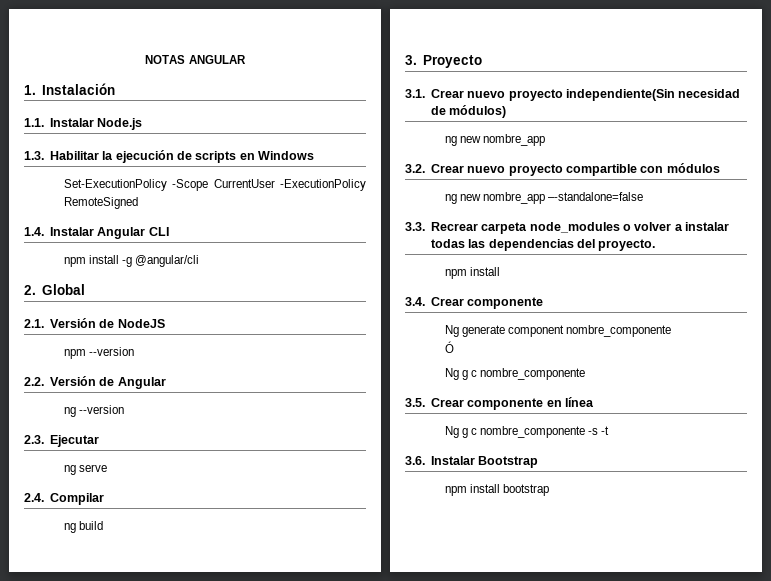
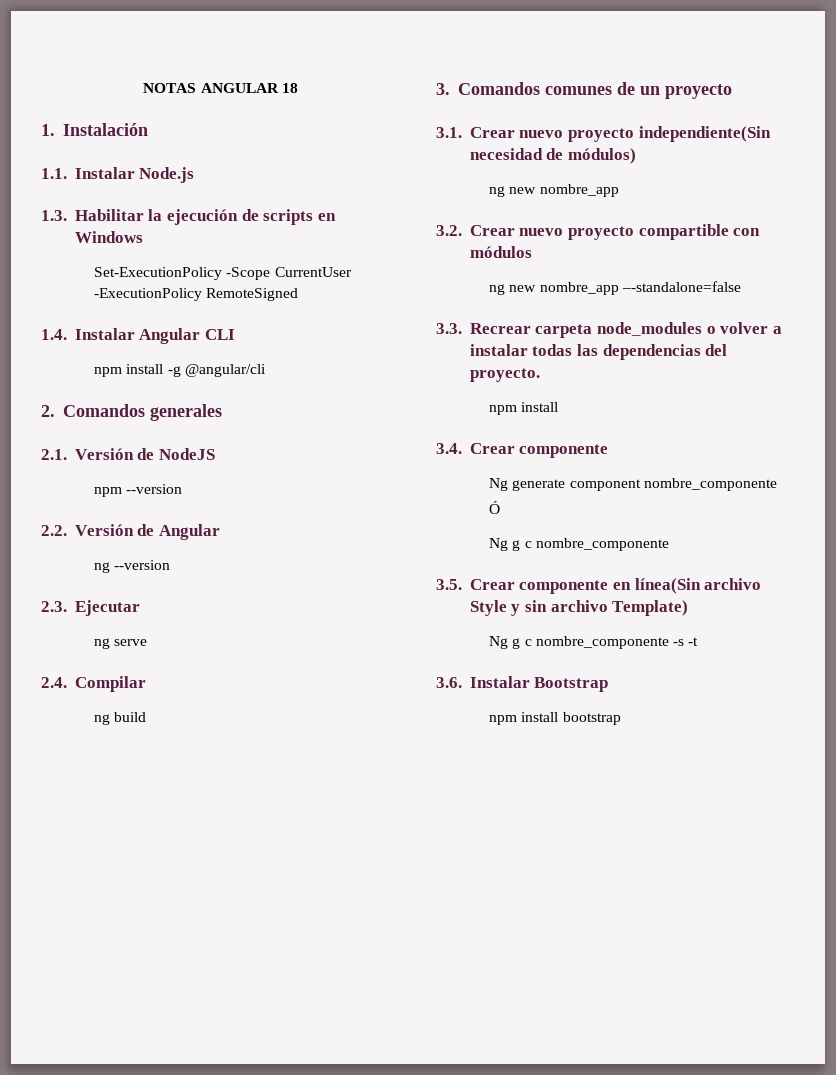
(246, 59) none -> [281,83,298,93] 18
[41,284,85,295] Global -> [62,404,222,421] Comandos generales
[422,55,482,68] Proyecto -> [457,82,732,99] Comandos comunes de un proyecto
[564,397,594,407] línea -> [634,578,762,594] [469,600,689,616] línea(Sin archivo Style y sin archivo Template)

